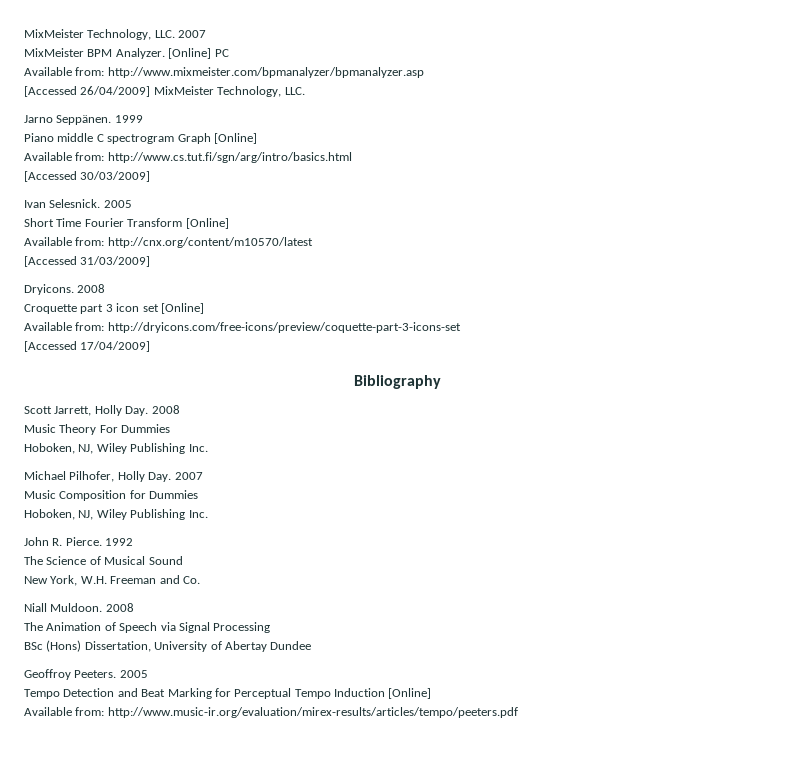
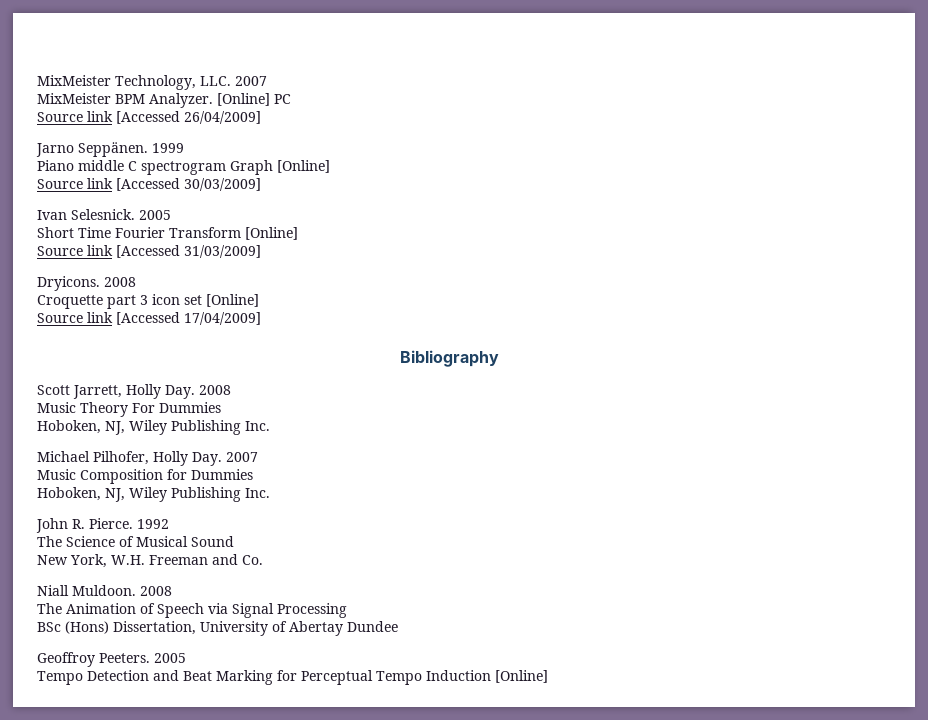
[24,67,424,78] Available from: http://www.mixmeister.com/bpmanalyzer/bpmanalyzer.asp // -> [37,111,113,122] Source link
[153,86,305,97] MixMeister Technology, LLC. -> (261, 117) none
[24,152,352,163] Available from: http://www.cs.tut.fi/sgn/arg/intro/basics.html // -> [37,178,113,189] Source link
[24,237,313,248] Available from: http://cnx.org/content/m10570/latest // -> [37,245,113,256] Source link
[24,322,461,333] Available from: http://dryicons.com/free-icons/preview/coquette-part-3-icons-set // -> [37,312,113,323] Source link
[24,707,518,718] // Available from: http://www.music-ir.org/evaluation/mirex-results/articles/tempo/peeters.pdf -> (548, 676) none

